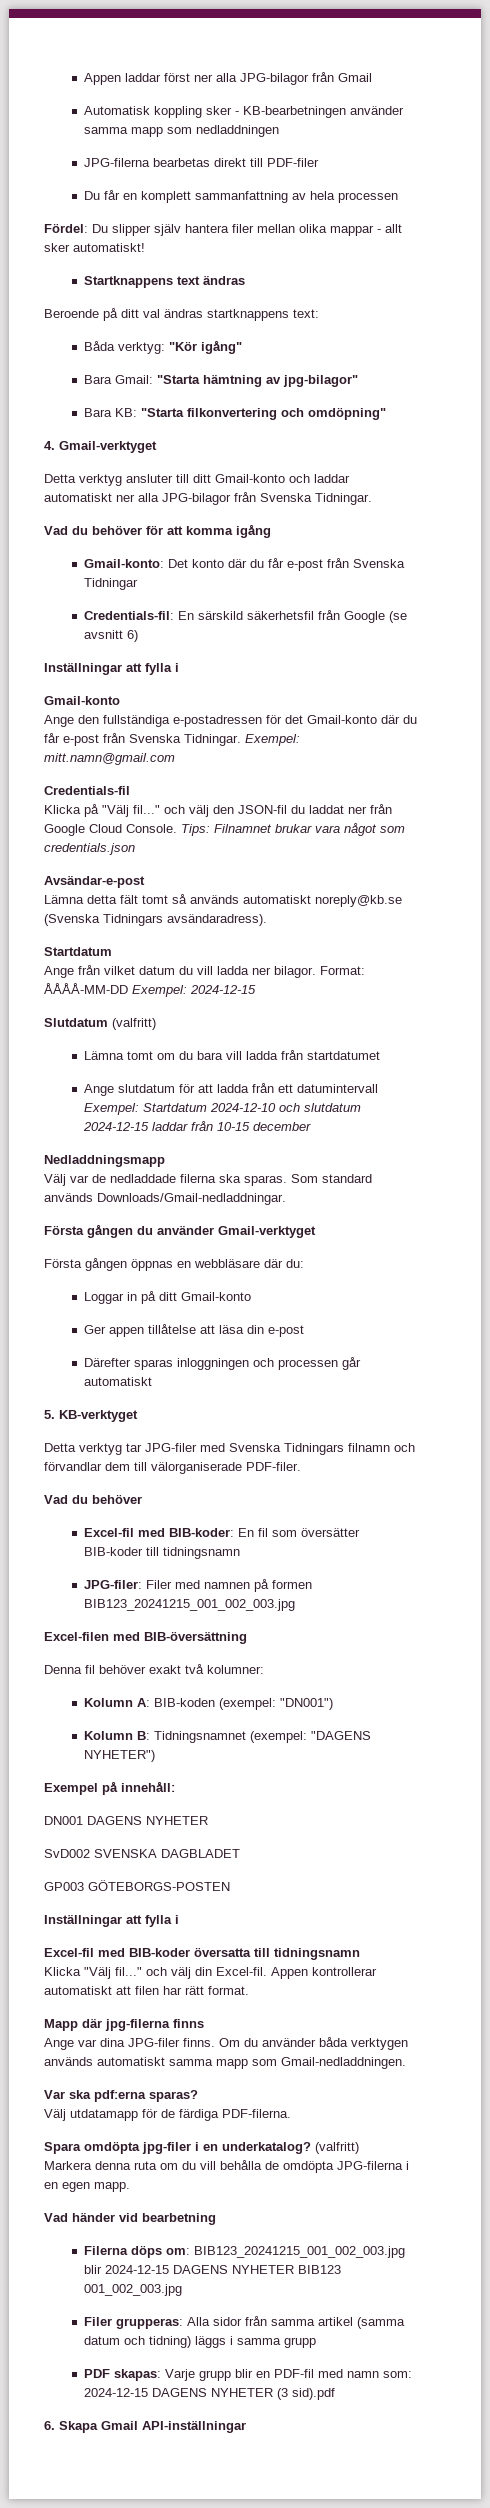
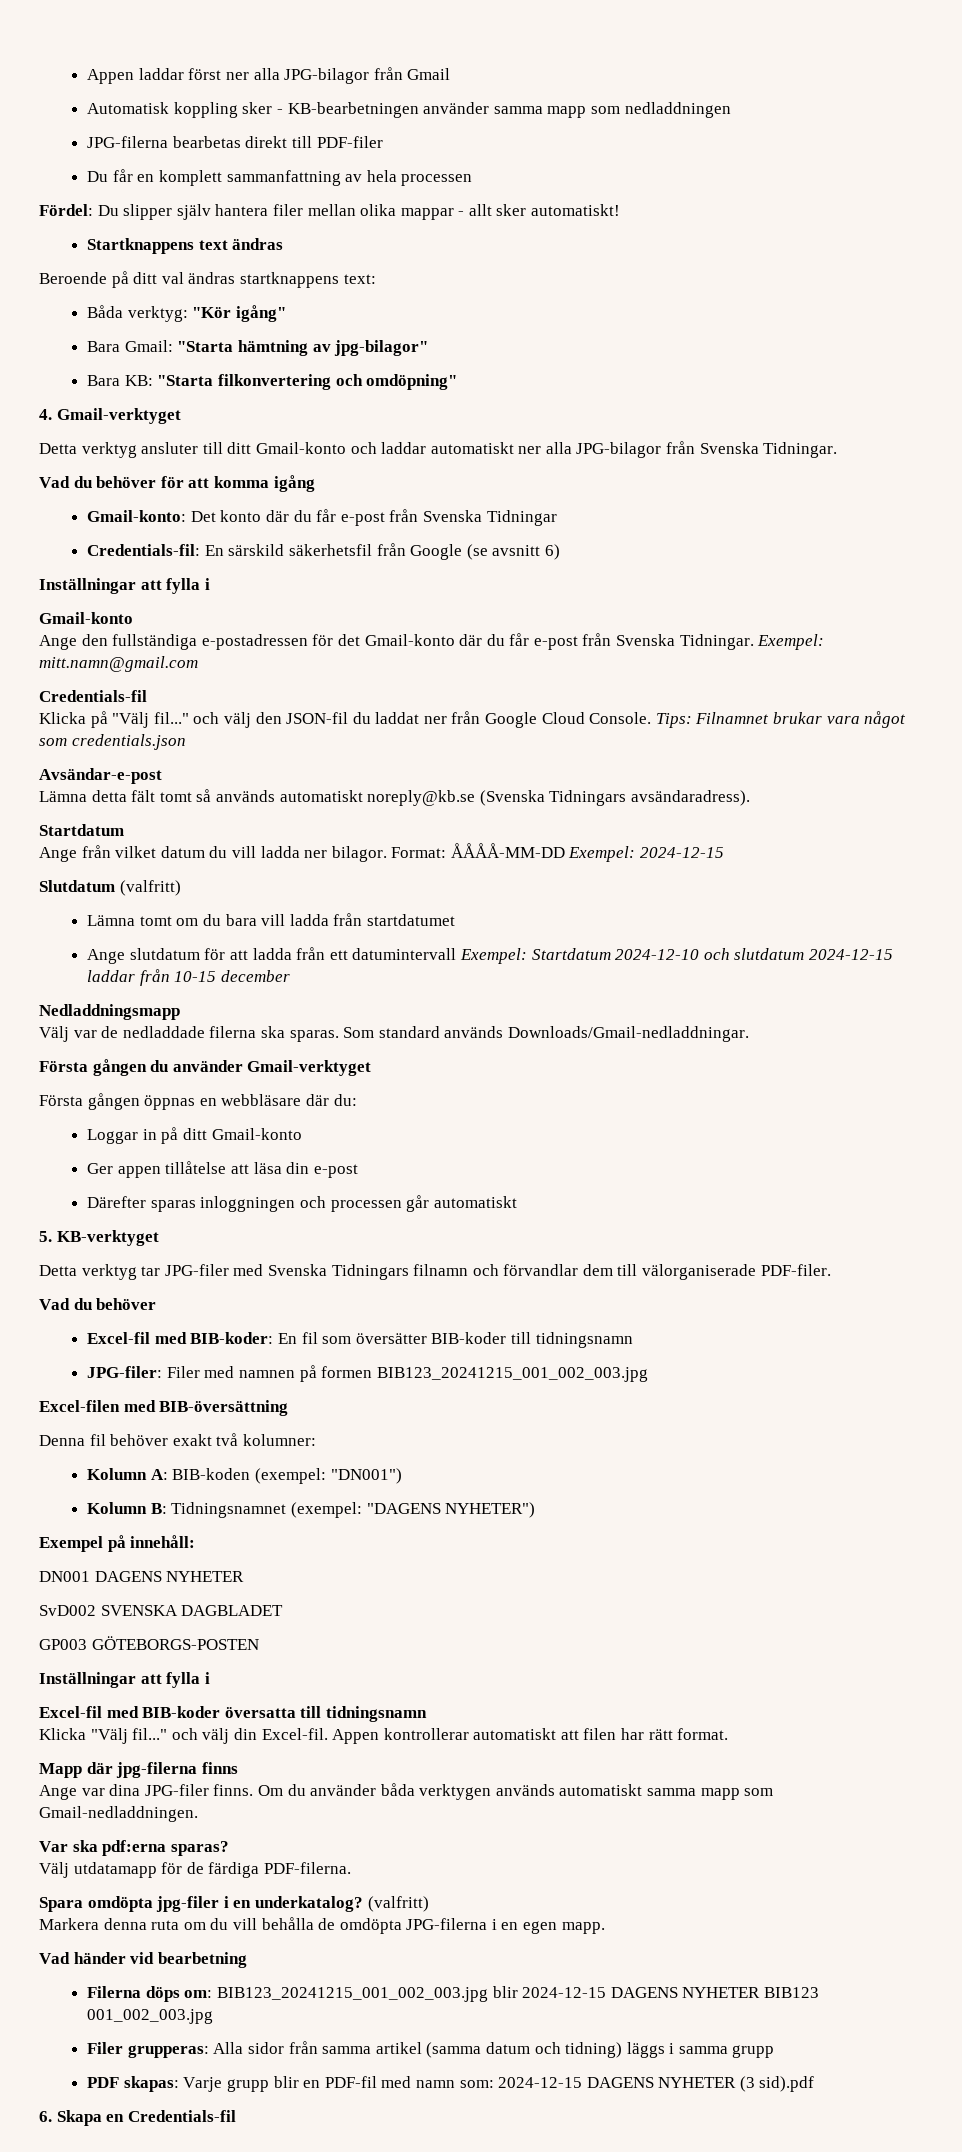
[101,2420,246,2433] Gmail API-inställningar -> [106,2110,236,2122] en Credentials-fil

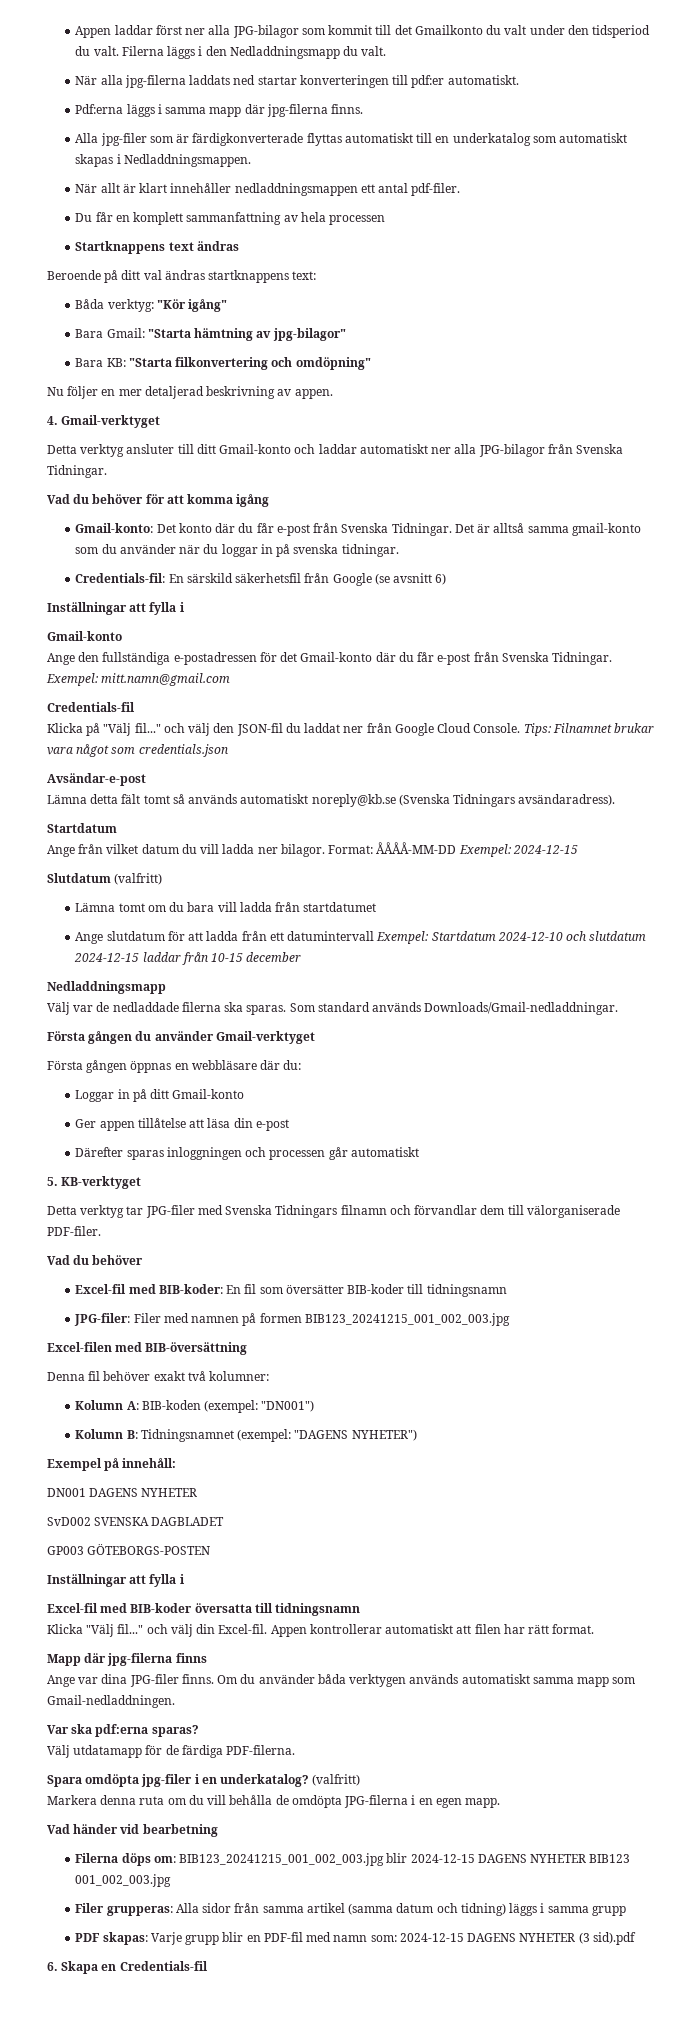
[373,67,451,80] [87,102,731,118] [87,136,383,148] från Gmail // Automatisk koppling sker - KB-bearbetningen använder samma mapp som nedladdningen // JPG-filerna bearbetas direkt till PDF-filer -> [301,25,650,38] [75,46,387,59] [75,75,519,88] [75,104,364,117] [75,133,628,146] [75,154,251,167] [75,183,461,196] som kommit till det Gmailkonto du valt under den tidsperiod du valt. Filerna läggs i den Nedladdningsmapp du valt. // När alla jpg-filerna laddats ned startar konverteringen till pdf:er automatiskt. // Pdf:erna läggs i samma mapp där jpg-filerna finns. // Alla jpg-filer som är färdigkonverterade flyttas automatiskt till en underkatalog som automatiskt skapas i Nedladdningsmappen. // När allt är klart innehåller nedladdningsmappen ett antal pdf-filer.
[39,204,621,220] // Fördel: Du slipper själv hantera filer mellan olika mappar - allt sker automatiskt! -> (386, 220) none
(458, 382) none -> [47,386,333,399] // Nu följer en mer detaljerad beskrivning av appen.
[486,510,557,526] Tidningar -> [391,523,641,536] [75,544,399,557] Tidningar. Det är alltså samma gmail-konto som du använder när du loggar in på svenska tidningar.

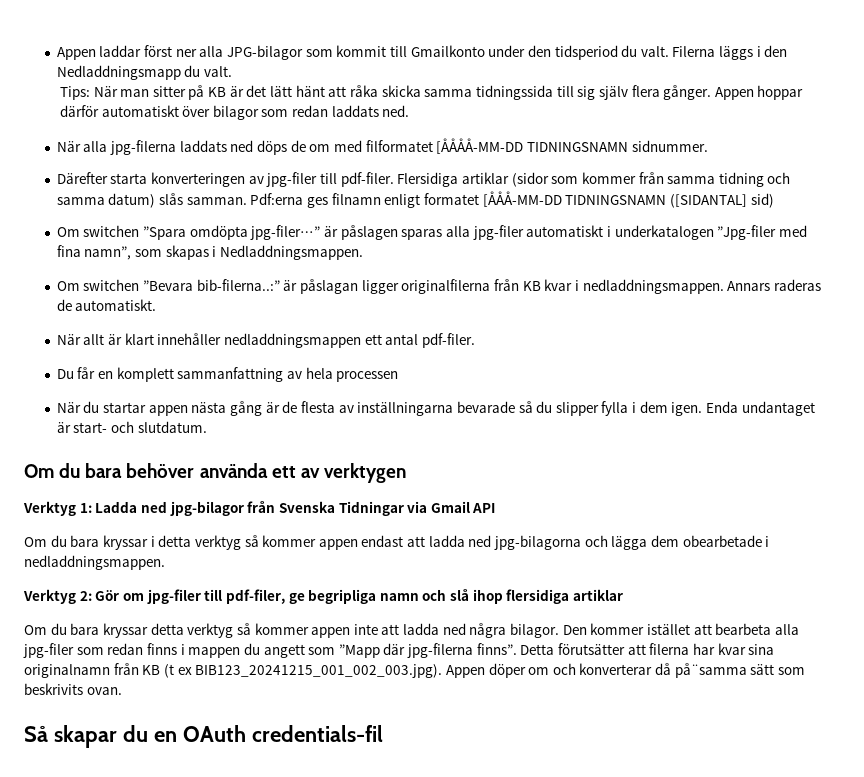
[394,25,527,35] det Gmailkonto du valt -> [410,45,485,57] Gmailkonto
(387, 51) none -> [59,85,804,100] [59,105,410,120] // Tips: När man sitter på KB är det lätt hänt att råka skicka samma tidningssida till sig själv flera gånger. Appen hoppar därför automatiskt över bilagor som redan laddats ned.
[257,75,519,88] [75,104,364,117] [75,133,628,146] [75,154,251,167] startar konverteringen till pdf:er automatiskt. // Pdf:erna läggs i samma mapp där jpg-filerna finns. // Alla jpg-filer som är färdigkonverterade flyttas automatiskt till en underkatalog som automatiskt skapas i Nedladdningsmappen. -> [257,138,708,155] [56,172,791,187] [56,191,774,208] [56,225,807,240] [56,245,364,260] [56,279,821,294] [56,299,157,311] döps de om med filformatet [ÅÅÅÅ-MM-DD TIDNINGSNAMN sidnummer. // Därefter starta konverteringen av jpg-filer till pdf-filer. Flersidiga artiklar (sidor som kommer från samma tidning och samma datum) slås samman. Pdf:erna ges filnamn enligt formatet [ÅÅÅ-MM-DD TIDNINGSNAMN ([SIDANTAL] sid) // Om switchen ”Spara omdöpta jpg-filer…” är påslagen sparas alla jpg-filer automatiskt i underkatalogen ”Jpg-filer med fina namn”, som skapas i Nedladdningsmappen. // Om switchen ”Bevara bib-filerna..:” är påslagan ligger originalfilerna från KB kvar i nedladdningsmappen. Annars raderas de automatiskt.
[75,241,239,254] [47,270,317,283] [75,299,228,312] [75,328,346,341] [75,357,371,370] [47,386,333,399] [47,415,161,428] [47,444,624,457] [47,465,107,478] [47,494,270,507] [75,523,641,536] [75,544,399,557] [75,573,447,586] [47,602,185,615] [47,631,122,641] [47,652,613,665] [46,673,231,686] [47,702,135,712] [47,723,655,736] [47,744,228,757] [47,773,146,786] [47,794,616,807] [47,823,117,833] [47,842,578,857] [47,873,163,885] [75,902,377,912] [75,931,647,944] [74,952,302,965] [47,981,166,994] [47,1002,619,1015] [47,1031,315,1044] [47,1060,302,1073] [75,1089,245,1102] [75,1118,289,1131] [75,1147,419,1160] [47,1176,142,1189] [47,1205,620,1218] [47,1226,101,1236] [47,1255,144,1265] [75,1284,507,1297] [74,1313,510,1326] [47,1342,248,1355] [47,1371,270,1381] [75,1400,315,1413] [75,1429,417,1442] [47,1458,177,1471] [47,1488,198,1497] [47,1517,225,1526] [47,1544,211,1555] [47,1574,185,1587] [47,1603,361,1616] [47,1624,595,1637] [47,1653,207,1666] [47,1674,636,1687] [47,1695,175,1708] [47,1724,199,1737] [47,1745,296,1758] [47,1774,361,1787] [47,1795,501,1808] [47,1824,218,1837] [75,1853,631,1866] [75,1874,172,1887] [75,1903,626,1916] [75,1932,636,1945] [47,1961,208,1974] Startknappens text ändras // Beroende på ditt val ändras startknappens text: // Båda verktyg: "Kör igång" // Bara Gmail: "Starta hämtning av jpg-bilagor" // Bara KB: "Starta filkonvertering och omdöpning" // Nu följer en mer detaljerad beskrivning av appen. // 4. Gmail-verktyget // Detta verktyg ansluter till ditt Gmail-konto och laddar automatiskt ner alla JPG-bilagor från Svenska Tidningar. // Vad du behöver för att komma igång // Gmail-konto: Det konto där du får e-post från Svenska Tidningar. Det är alltså samma gmail-konto som du använder när du loggar in på svenska tidningar. // Credentials-fil: En särskild säkerhetsfil från Google (se avsnitt 6) // Inställningar att fylla i // Gmail-konto // Ange den fullständiga e-postadressen för det Gmail-konto där du får e-post från Svenska Tidningar. Exempel: mitt.namn@gmail.com // Credentials-fil // Klicka på "Välj fil..." och välj den JSON-fil du laddat ner från Google Cloud Console. Tips: Filnamnet brukar vara något som credentials.json // Avsändar-e-post // Lämna detta fält tomt så används automatiskt noreply@kb.se (Svenska Tidningars avsändaradress). // Startdatum // Ange från vilket datum du vill ladda ner bilagor. Format: ÅÅÅÅ-MM-DD Exempel: 2024-12-15 // Slutdatum (valfritt) // Lämna tomt om du bara vill ladda från startdatumet // Ange slutdatum för att ladda från ett datumintervall Exempel: Startdatum 2024-12-10 och slutdatum 2024-12-15 laddar från 10-15 december // Nedladdningsmapp // Välj var de nedladdade filerna ska sparas. Som standard används Downloads/Gmail-nedladdningar. // Första gången du använder Gmail-verktyget // Första gången öppnas en webbläsare där du: // Loggar in på ditt Gmail-konto // Ger appen tillåtelse att läsa din e-post // Därefter sparas inloggningen och processen går automatiskt // 5. KB-verktyget // Detta verktyg tar JPG-filer med Svenska Tidningars filnamn och förvandlar dem till välorganiserade PDF-filer. // Vad du behöver // Excel-fil med BIB-koder: En fil som översätter BIB-koder till tidningsnamn // JPG-filer: Filer med namnen på formen BIB123_20241215_001_002_003.jpg // Excel-filen med BIB-översättning // Denna fil behöver exakt två kolumner: // Kolumn A: BIB-koden (exempel: "DN001") // Kolumn B: Tidningsnamnet (exempel: "DAGENS NYHETER") // Exempel på innehåll: // DN001 DAGENS NYHETER // SvD002 SVENSKA DAGBLADET // GP003 GÖTEBORGS-POSTEN // Inställningar att fylla i // Excel-fil med BIB-koder översatta till tidningsnamn // Klicka "Välj fil..." och välj din Excel-fil. Appen kontrollerar automatiskt att filen har rätt format. // Mapp där jpg-filerna finns // Ange var dina JPG-filer finns. Om du använder båda verktygen används automatiskt samma mapp som Gmail-nedladdningen. // Var ska pdf:erna sparas? // Välj utdatamapp för de färdiga PDF-filerna. // Spara omdöpta jpg-filer i en underkatalog? (valfritt) // Markera denna ruta om du vill behålla de omdöpta JPG-filerna i en egen mapp. // Vad händer vid bearbetning // Filerna döps om: BIB123_20241215_001_002_003.jpg blir 2024-12-15 DAGENS NYHETER BIB123 001_002_003.jpg // Filer grupperas: Alla sidor från samma artikel (samma datum och tidning) läggs i samma grupp // PDF skapas: Varje grupp blir en PDF-fil med namn som: 2024-12-15 DAGENS NYHETER (3 sid).pdf // 6. Skapa en Credentials-fil -> [56,401,815,416] [56,421,207,433] [24,463,406,483] [23,501,496,516] [24,535,770,550] [24,555,165,570] [23,589,624,604] [24,623,799,638] [23,643,775,658] [24,663,806,678] [24,683,122,695] [24,725,383,748] När du startar appen nästa gång är de flesta av inställningarna bevarade så du slipper fylla i dem igen. Enda undantaget är start- och slutdatum. // Om du bara behöver använda ett av verktygen // Verktyg 1: Ladda ned jpg-bilagor från Svenska Tidningar via Gmail API // Om du bara kryssar i detta verktyg så kommer appen endast att ladda ned jpg-bilagorna och lägga dem obearbetade i nedladdningsmappen. // Verktyg 2: Gör om jpg-filer till pdf-filer, ge begripliga namn och slå ihop flersidiga artiklar // Om du bara kryssar detta verktyg så kommer appen inte att ladda ned några bilagor. Den kommer istället att bearbeta alla jpg-filer som redan finns i mappen du angett som ”Mapp där jpg-filerna finns”. Detta förutsätter att filerna har kvar sina originalnamn från KB (t ex BIB123_20241215_001_002_003.jpg). Appen döper om och konverterar då på¨samma sätt som beskrivits ovan. // Så skapar du en OAuth credentials-fil

